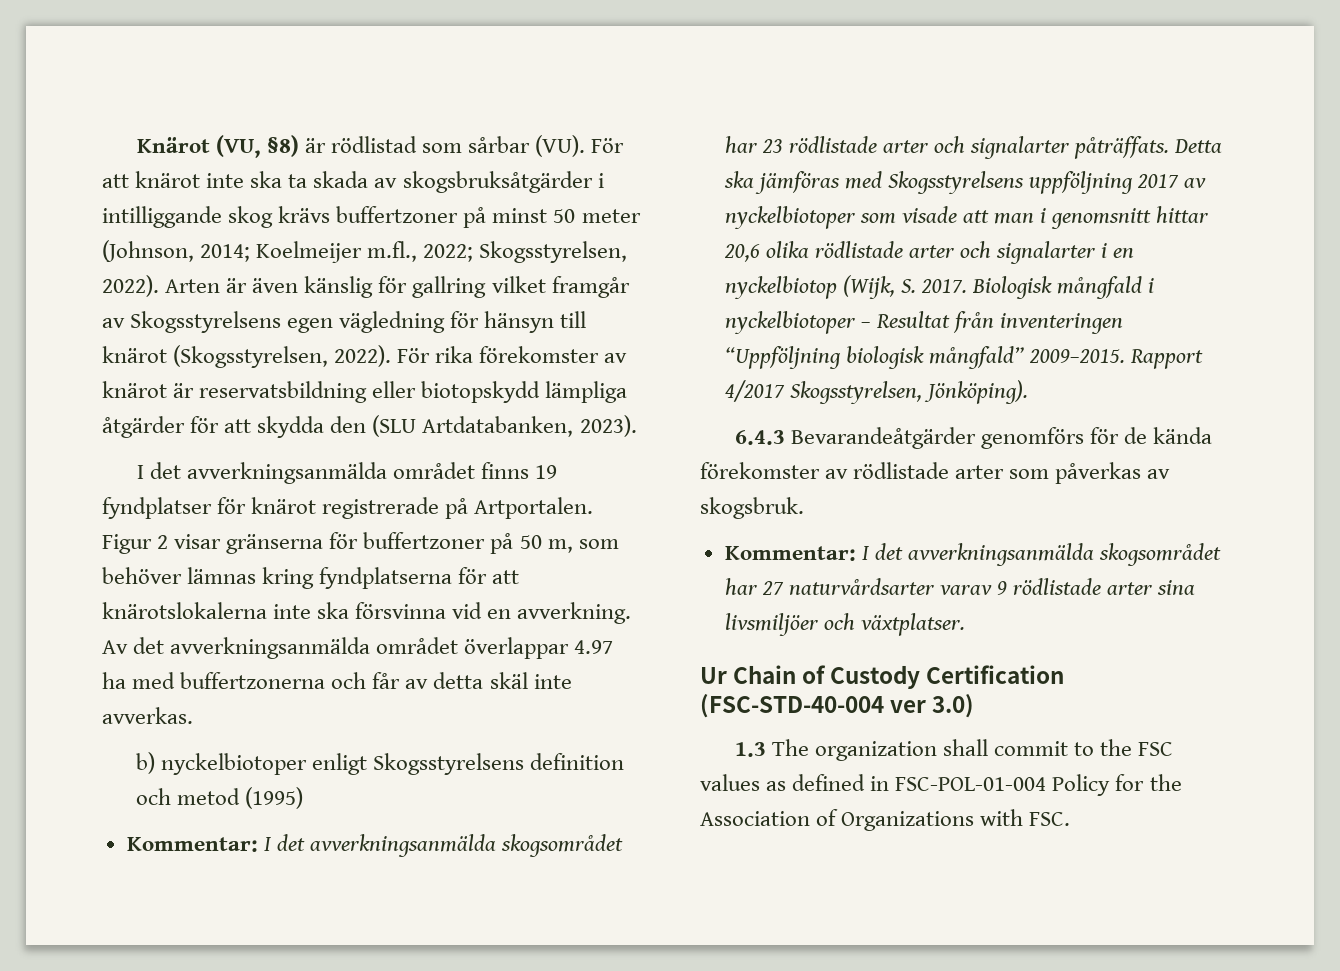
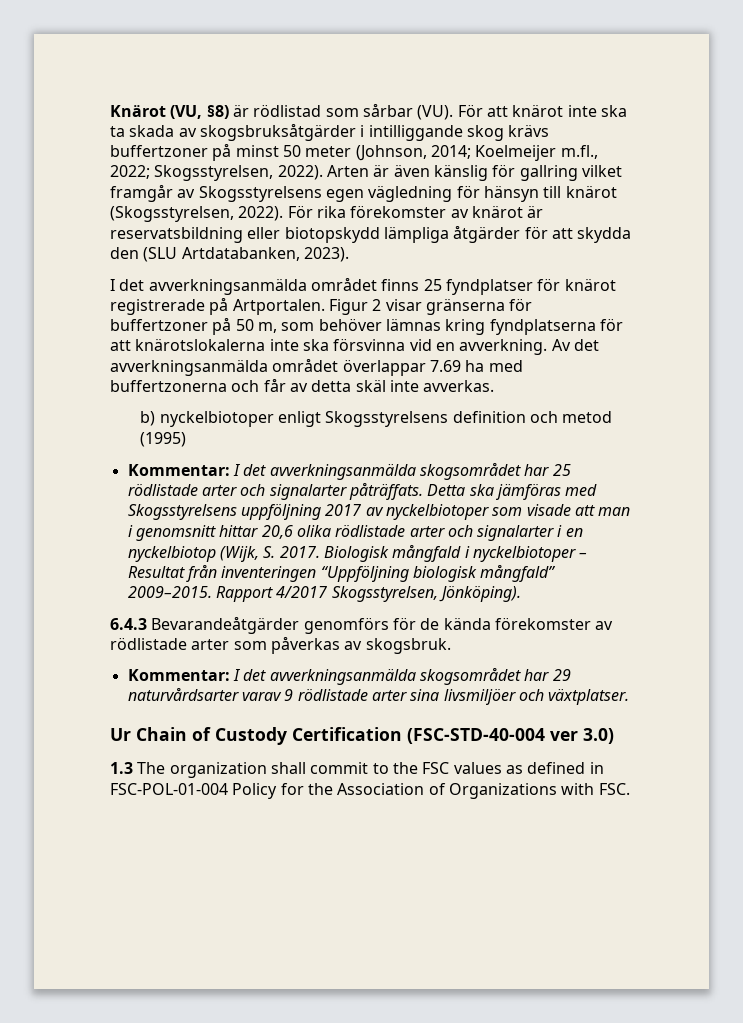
[535,465,558,479] 19 -> [423,279,442,291] 25
[574,640,614,654] 4.97 -> [429,360,461,372] 7.69
[761,139,783,153] 23 -> [552,464,571,476] 25
[761,581,784,595] 27 -> [552,669,571,681] 29

